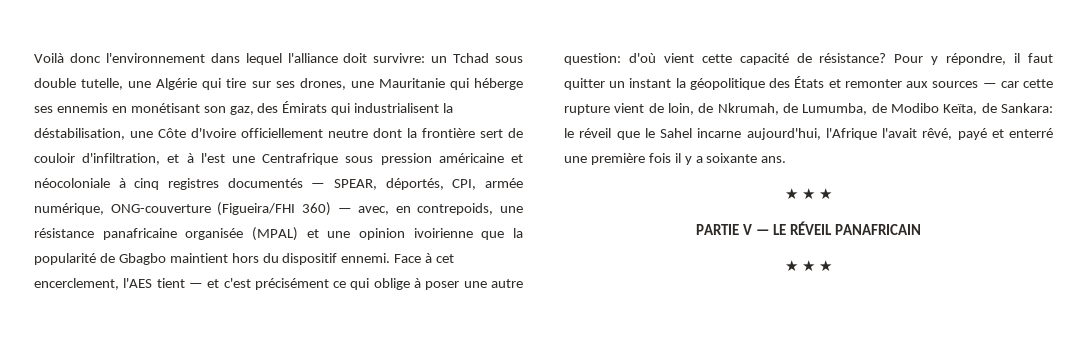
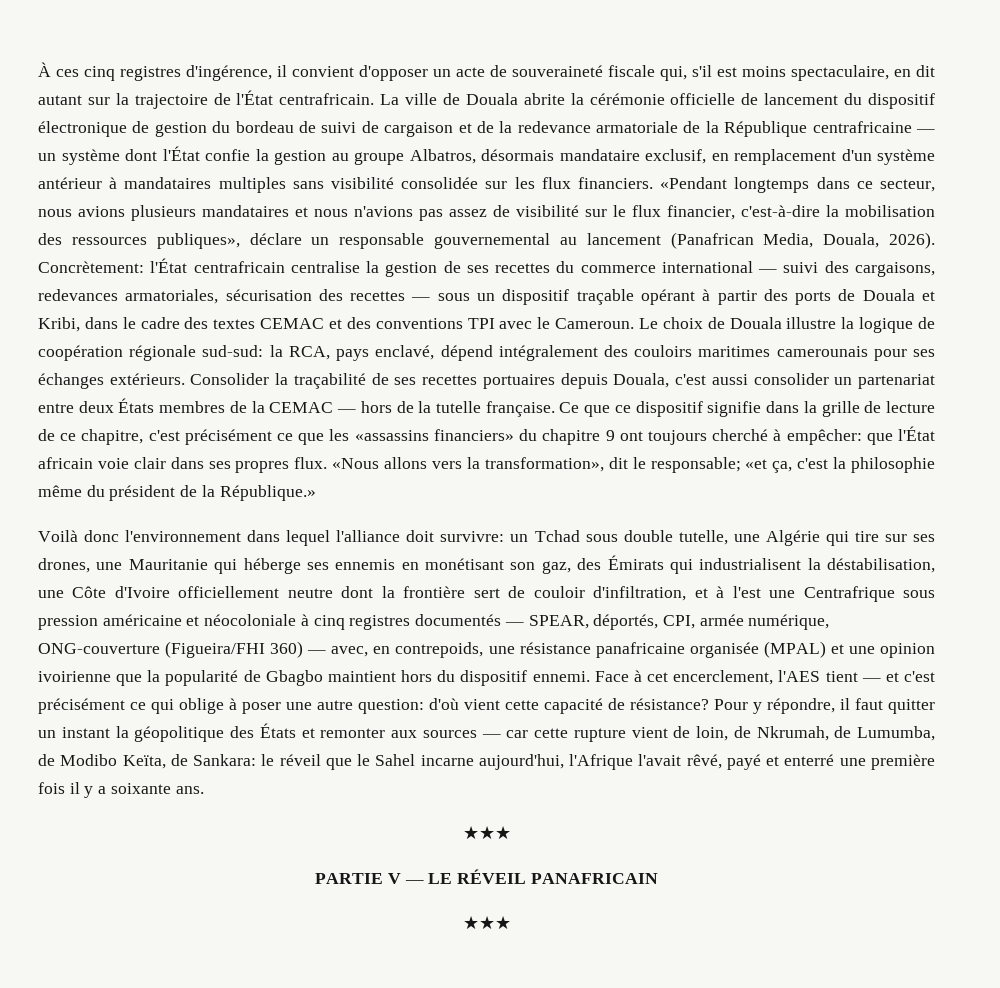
(34, 58) none -> [38,62,935,81] [38,90,936,109] [38,121,936,137] [38,146,935,165] [38,177,936,193] [38,205,935,221] [38,232,936,249] [38,258,935,277] [38,289,935,305] [38,317,936,333] [38,345,935,361] [38,373,936,389] [38,398,936,417] [38,426,936,445] [38,457,936,473] [38,485,316,501] À ces cinq registres d'ingérence, il convient d'opposer un acte de souveraineté fiscale qui, s'il est moins spectaculaire, en dit autant sur la trajectoire de l'État centrafricain. La ville de Douala abrite la cérémonie officielle de lancement du dispositif électronique de gestion du bordeau de suivi de cargaison et de la redevance armatoriale de la République centrafricaine — un système dont l'État confie la gestion au groupe Albatros, désormais mandataire exclusif, en remplacement d'un système antérieur à mandataires multiples sans visibilité consolidée sur les flux financiers. «Pendant longtemps dans ce secteur, nous avions plusieurs mandataires et nous n'avions pas assez de visibilité sur le flux financier, c'est-à-dire la mobilisation des ressources publiques», déclare un responsable gouvernemental au lancement (Panafrican Media, Douala, 2026). Concrètement: l'État centrafricain centralise la gestion de ses recettes du commerce international — suivi des cargaisons, redevances armatoriales, sécurisation des recettes — sous un dispositif traçable opérant à partir des ports de Douala et Kribi, dans le cadre des textes CEMAC et des conventions TPI avec le Cameroun. Le choix de Douala illustre la logique de coopération régionale sud-sud: la RCA, pays enclavé, dépend intégralement des couloirs maritimes camerounais pour ses échanges extérieurs. Consolider la traçabilité de ses recettes portuaires depuis Douala, c'est aussi consolider un partenariat entre deux États membres de la CEMAC — hors de la tutelle française. Ce que ce dispositif signifie dans la grille de lecture de ce chapitre, c'est précisément ce que les «assassins financiers» du chapitre 9 ont toujours cherché à empêcher: que l'État africain voie clair dans ses propres flux. «Nous allons vers la transformation», dit le responsable; «et ça, c'est la philosophie même du président de la République.» //
[785,188,832,200] ★ ★ ★ -> [462,825,511,840] ★★★
[785,260,832,272] ★ ★ ★ -> [462,915,511,930] ★★★

